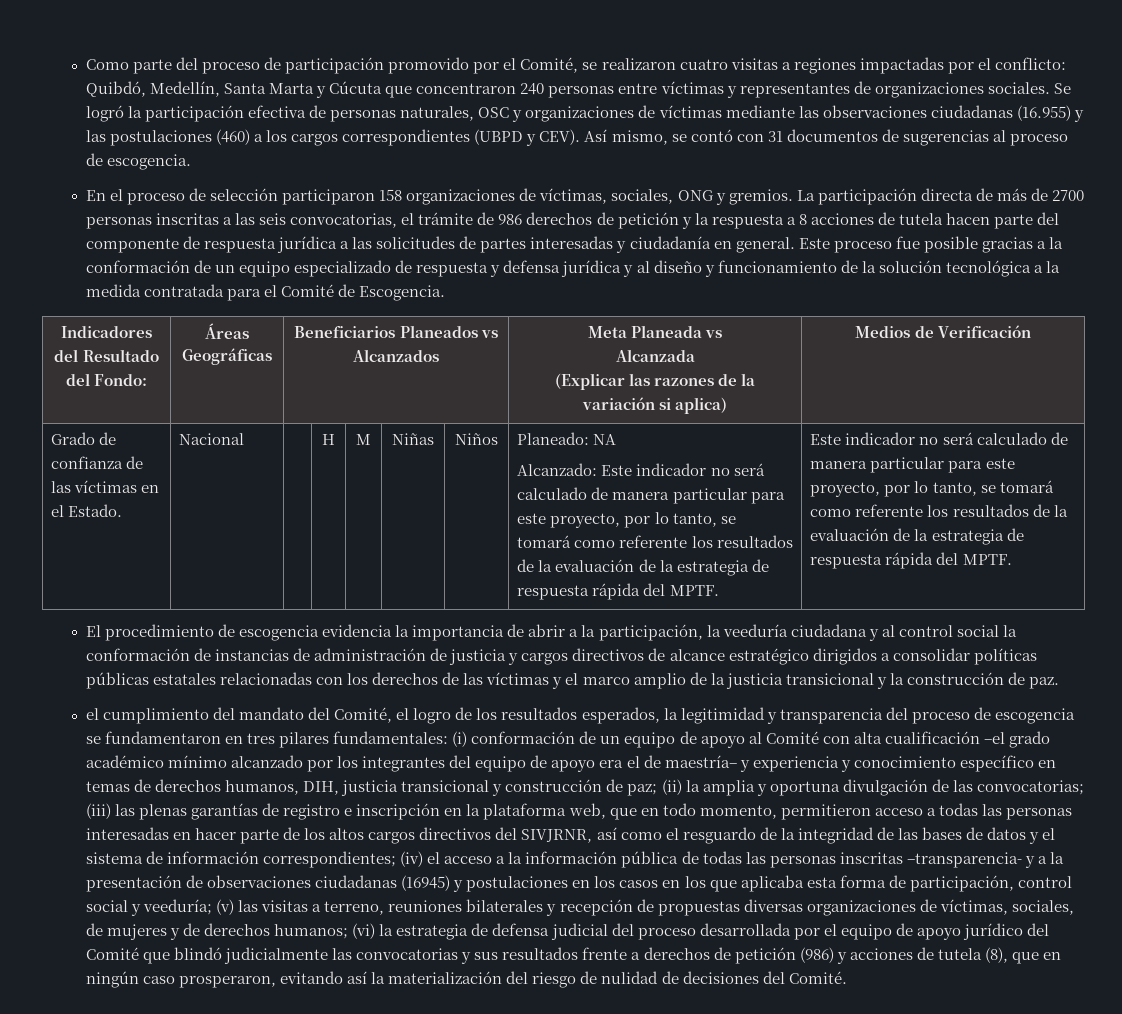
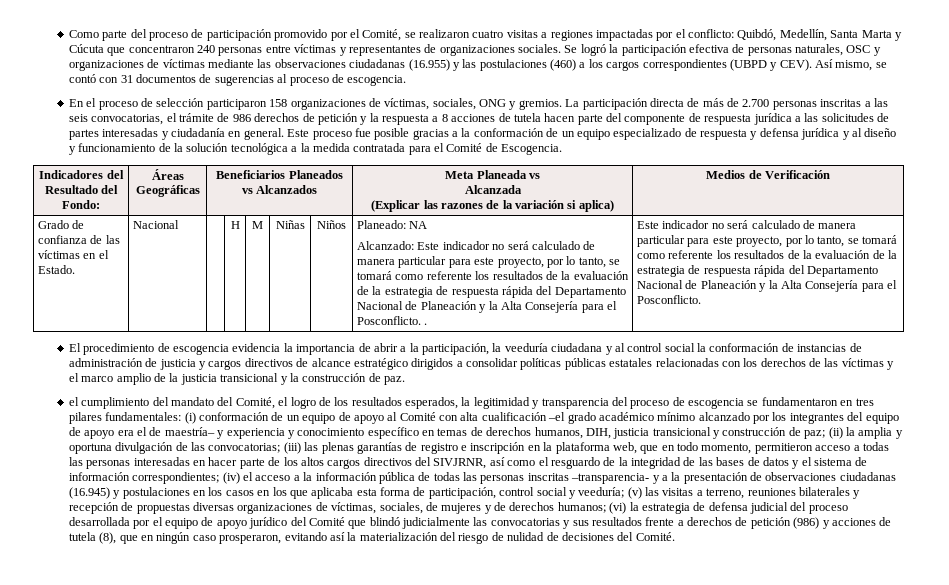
[1051,190,1084,201] 2700 -> [742,99,770,107] 2.700
[669,585,719,596] MPTF. -> [554,287,626,298] [357,301,618,313] [357,316,428,325] Departamento Nacional de Planeación y la Alta Consejería para el Posconflicto. .
[962,554,1012,565] MPTF. -> [806,266,878,277] [637,280,898,292] [637,295,702,304] Departamento Nacional de Planeación y la Alta Consejería para el Posconflicto.
[401,875,451,891] (16945) -> [68,487,110,499] (16.945)

